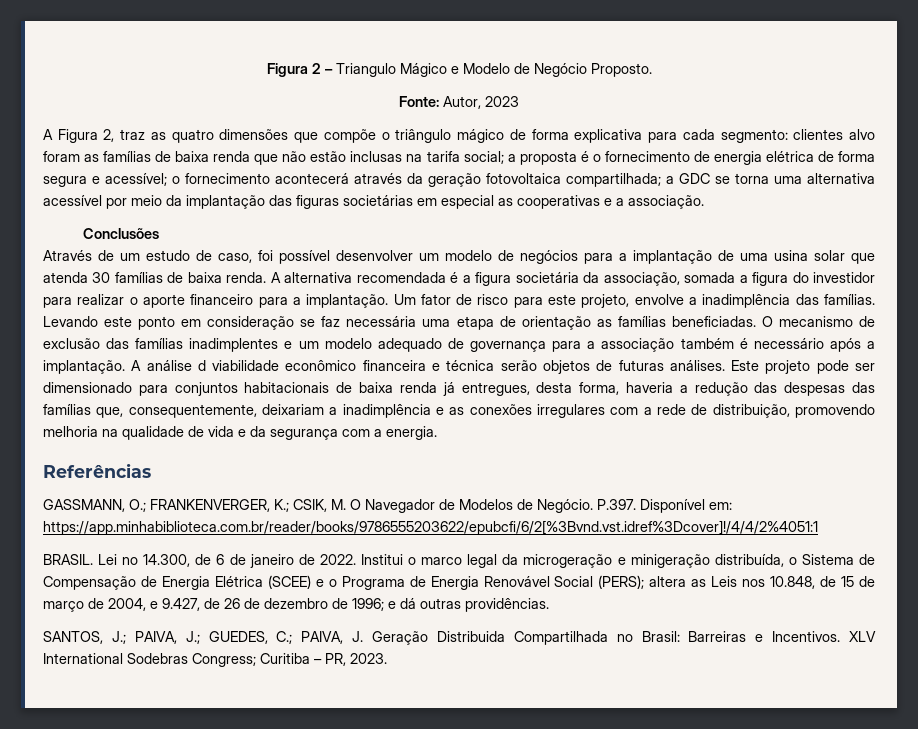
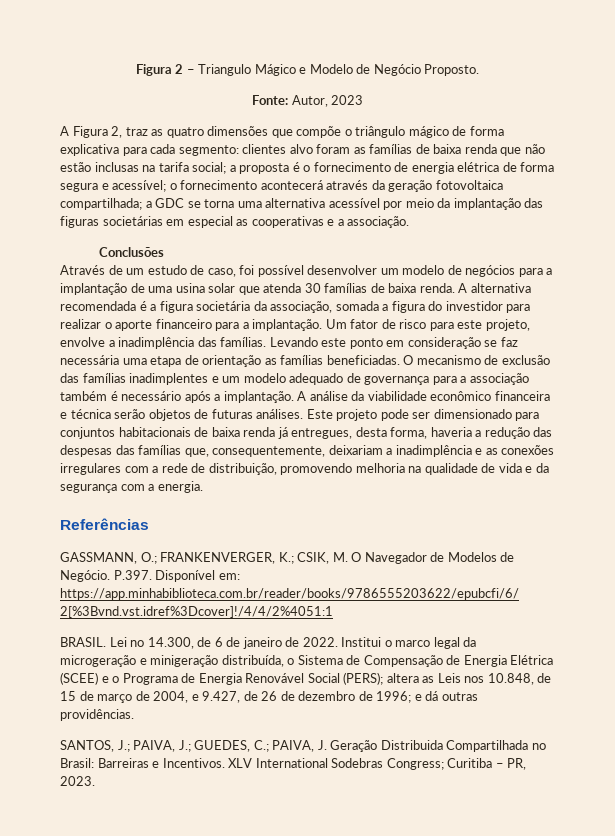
[197,360,206,371] d -> [351,391,365,401] da

